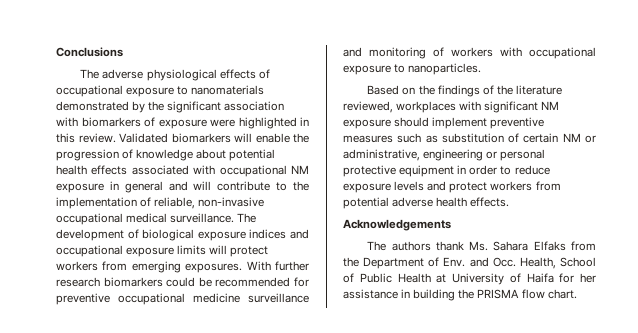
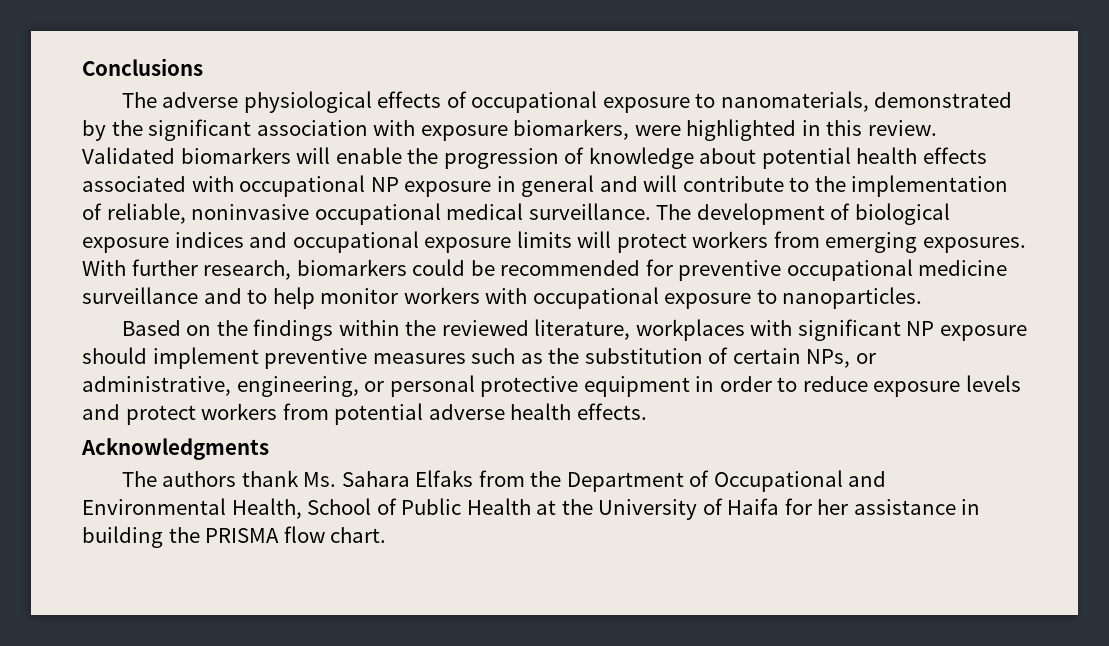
[191,85,265,95] nanomaterials -> [720,91,869,112] nanomaterials,
[81,117,207,129] biomarkers of exposure -> [420,119,630,141] exposure biomarkers,
[291,165,309,174] NM -> [370,177,399,192] NP
[198,197,265,207] non-invasive -> [191,204,310,220] noninvasive
[56,277,100,287] research -> [203,260,292,280] research,
[369,47,444,59] monitoring of -> [247,287,399,309] to help monitor
[482,85,562,95] [343,101,393,113] of the literature reviewed, -> [338,319,631,340] within the reviewed literature,
[541,101,560,110] NM -> [906,321,935,336] NP
(438, 139) none -> [548,348,580,364] the
[562,133,581,142] NM -> [806,349,851,368] NPs,
[423,149,484,161] engineering -> [236,376,359,397] engineering,
[343,219,451,231] Acknowledgements -> [81,438,269,460] Acknowledgments
[443,257,516,267] Env. and Occ. -> [713,470,887,492] [82,498,226,515] Occupational and Environmental
(447, 278) none -> [561,499,593,515] the

